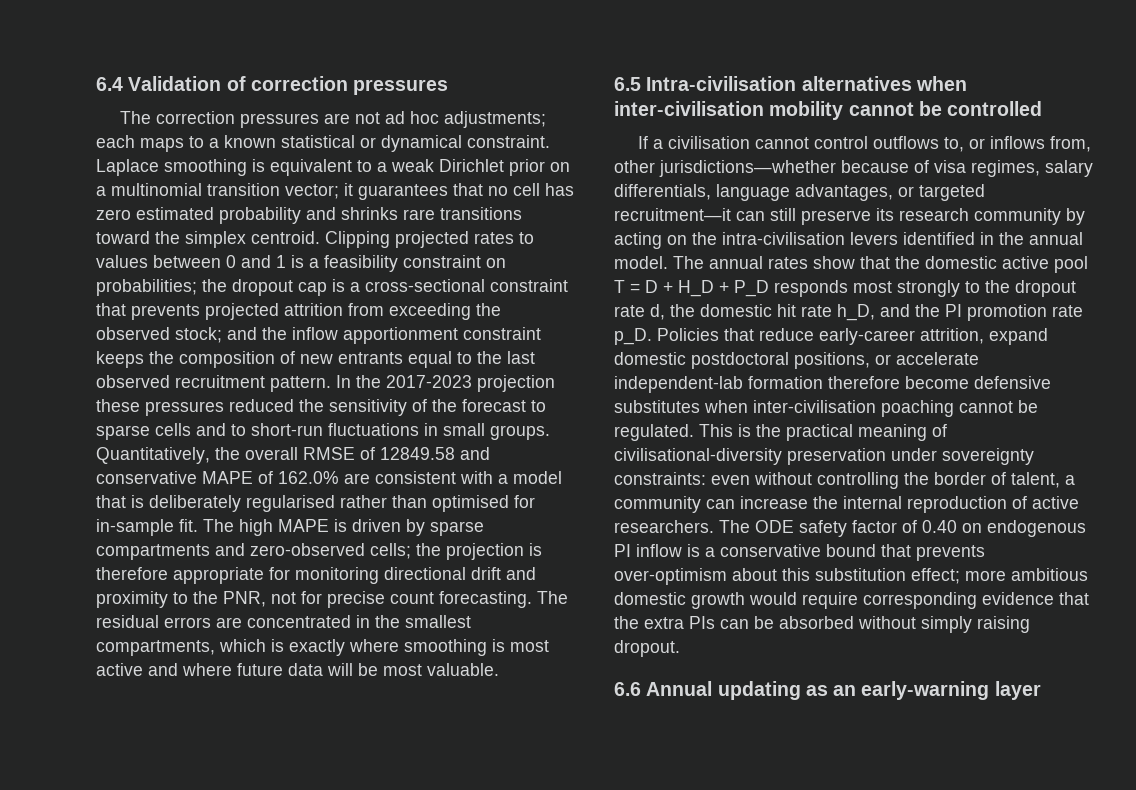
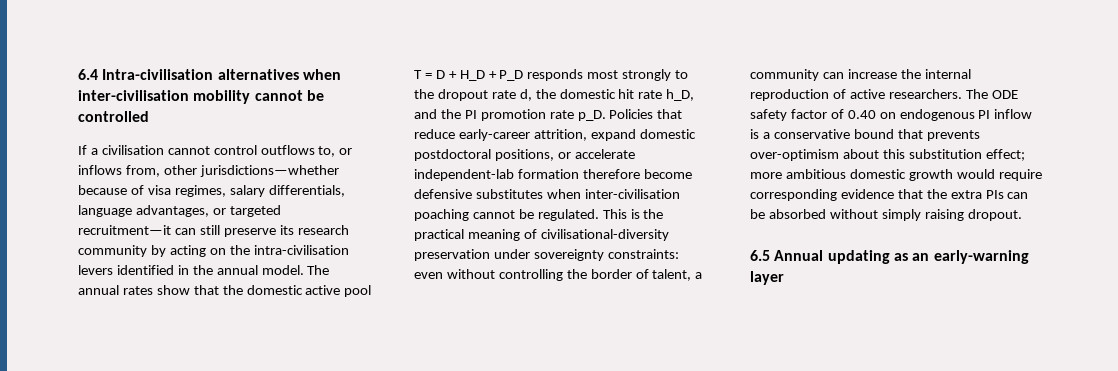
[128,76,449,95] [119,111,546,128] [96,135,550,152] [96,159,570,176] [96,183,574,200] [96,207,522,224] [96,231,534,248] [96,255,506,272] [96,279,568,296] [96,303,501,320] [96,327,541,344] [96,351,535,368] [96,375,555,392] [96,399,546,416] [96,423,550,440] [96,447,490,464] [96,471,562,484] [96,495,535,512] [96,519,484,536] [96,543,542,560] [96,567,536,584] [96,591,568,608] [96,615,471,628] [96,639,549,656] [96,663,499,676] [614,77,641,91] Validation of correction pressures // The correction pressures are not ad hoc adjustments; each maps to a known statistical or dynamical constraint. Laplace smoothing is equivalent to a weak Dirichlet prior on a multinomial transition vector; it guarantees that no cell has zero estimated probability and shrinks rare transitions toward the simplex centroid. Clipping projected rates to values between 0 and 1 is a feasibility constraint on probabilities; the dropout cap is a cross-sectional constraint that prevents projected attrition from exceeding the observed stock; and the inflow apportionment constraint keeps the composition of new entrants equal to the last observed recruitment pattern. In the 2017-2023 projection these pressures reduced the sensitivity of the forecast to sparse cells and to short-run fluctuations in small groups. Quantitatively, the overall RMSE of 12849.58 and conservative MAPE of 162.0% are consistent with a model that is deliberately regularised rather than optimised for in-sample fit. The high MAPE is driven by sparse compartments and zero-observed cells; the projection is therefore appropriate for monitoring directional drift and proximity to the PNR, not for precise count forecasting. The residual errors are concentrated in the smallest compartments, which is exactly where smoothing is most active and where future data will be most valuable. // 6.5 -> (98, 74) none
[614,682,641,696] 6.6 -> [750,250,770,261] 6.5

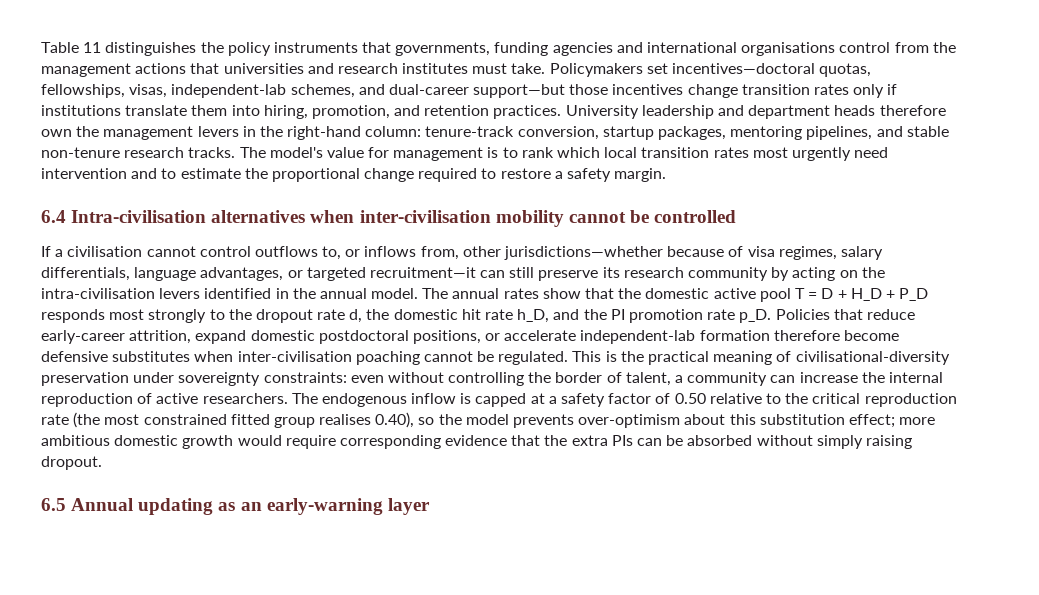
(78, 74) none -> [41,42,956,56] [41,63,872,77] [41,84,898,98] [41,105,946,119] [41,126,949,140] [41,147,889,161] [41,168,667,182] Table 11 distinguishes the policy instruments that governments, funding agencies and international organisations control from the management actions that universities and research institutes must take. Policymakers set incentives—doctoral quotas, fellowships, visas, independent-lab schemes, and dual-career support—but those incentives change transition rates only if institutions translate them into hiring, promotion, and retention practices. University leadership and department heads therefore own the management levers in the right-hand column: tenure-track conversion, startup packages, mentoring pipelines, and stable non-tenure research tracks. The model's value for management is to rank which local transition rates most urgently need intervention and to estimate the proportional change required to restore a safety margin. //
[991,90,1018,99] [750,109,1033,121] [750,129,923,139] ODE safety factor of 0.40 on endogenous PI inflow is a conservative bound that -> [321,393,957,407] [41,412,509,428] endogenous inflow is capped at a safety factor of 0.50 relative to the critical reproduction rate (the most constrained fitted group realises 0.40), so the model

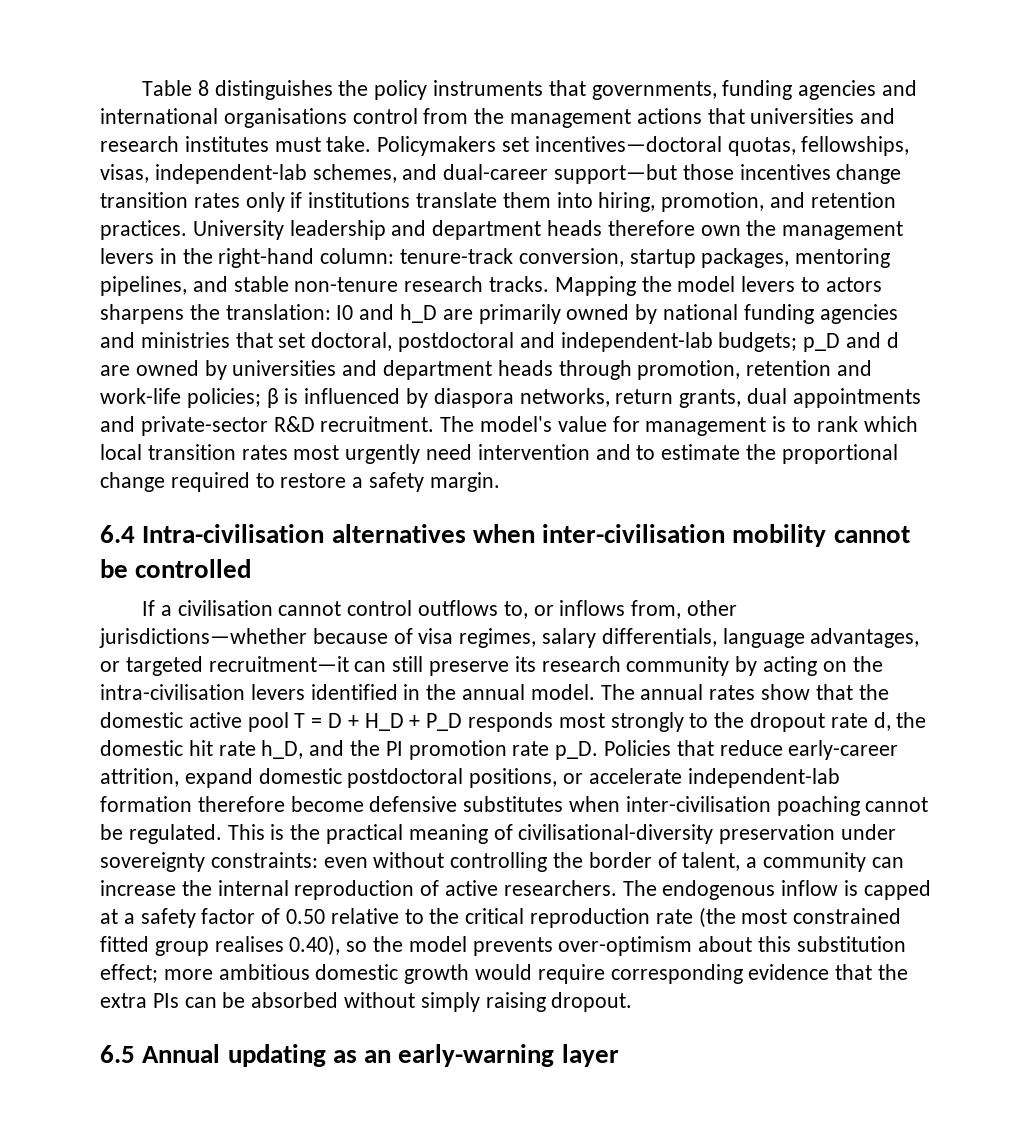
[83,42,102,53] 11 -> [197,80,209,96] 8
(236, 152) none -> [554,276,882,296] [100,304,898,324] [100,332,899,352] [100,360,873,380] [100,388,921,408] [100,416,435,436] Mapping the model levers to actors sharpens the translation: I0 and h_D are primarily owned by national funding agencies and ministries that set doctoral, postdoctoral and independent-lab budgets; p_D and d are owned by universities and department heads through promotion, retention and work-life policies; β is influenced by diaspora networks, return grants, dual appointments and private-sector R&D recruitment.

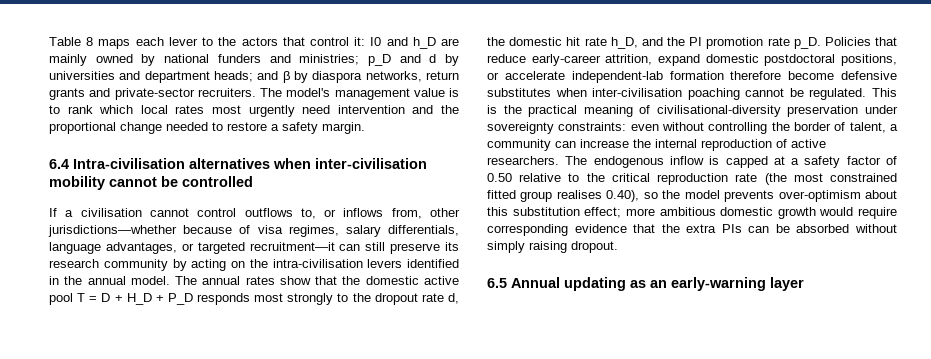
[214,80,917,100] [100,108,896,128] [100,136,910,156] [100,164,902,184] [100,192,896,212] [100,220,904,240] [100,248,891,268] [100,276,882,296] [100,304,331,324] distinguishes the policy instruments that governments, funding agencies and international organisations control from the management actions that universities and research institutes must take. Policymakers set incentives—doctoral quotas, fellowships, visas, independent-lab schemes, and dual-career support—but those incentives change transition rates only if institutions translate them into hiring, promotion, and retention practices. University leadership and department heads therefore own the management levers in the right-hand column: tenure-track conversion, startup packages, mentoring pipelines, and stable non-tenure research tracks. Mapping the model levers to actors sharpens the translation: -> [98,37,366,49] maps each lever to the actors that control it:
[478,304,561,324] primarily -> [49,54,87,66] mainly
[743,304,898,324] [100,332,798,352] funding agencies and ministries that set doctoral, postdoctoral and independent-lab budgets; -> [217,54,360,65] funders and ministries;
[100,360,199,376] are owned -> (437, 58) none
[497,360,873,380] [100,388,921,408] [100,416,767,436] heads through promotion, retention and work-life policies; β is influenced by diaspora networks, return grants, dual appointments and private-sector R&D recruitment. The model's value for management -> [214,71,459,83] [49,88,445,100] heads; and β by diaspora networks, return grants and private-sector recruiters. The model's management value
[147,444,236,460] transition -> (168, 109) none
[636,444,741,460] to estimate -> (434, 109) none
[170,472,250,492] required -> [166,122,208,131] needed

